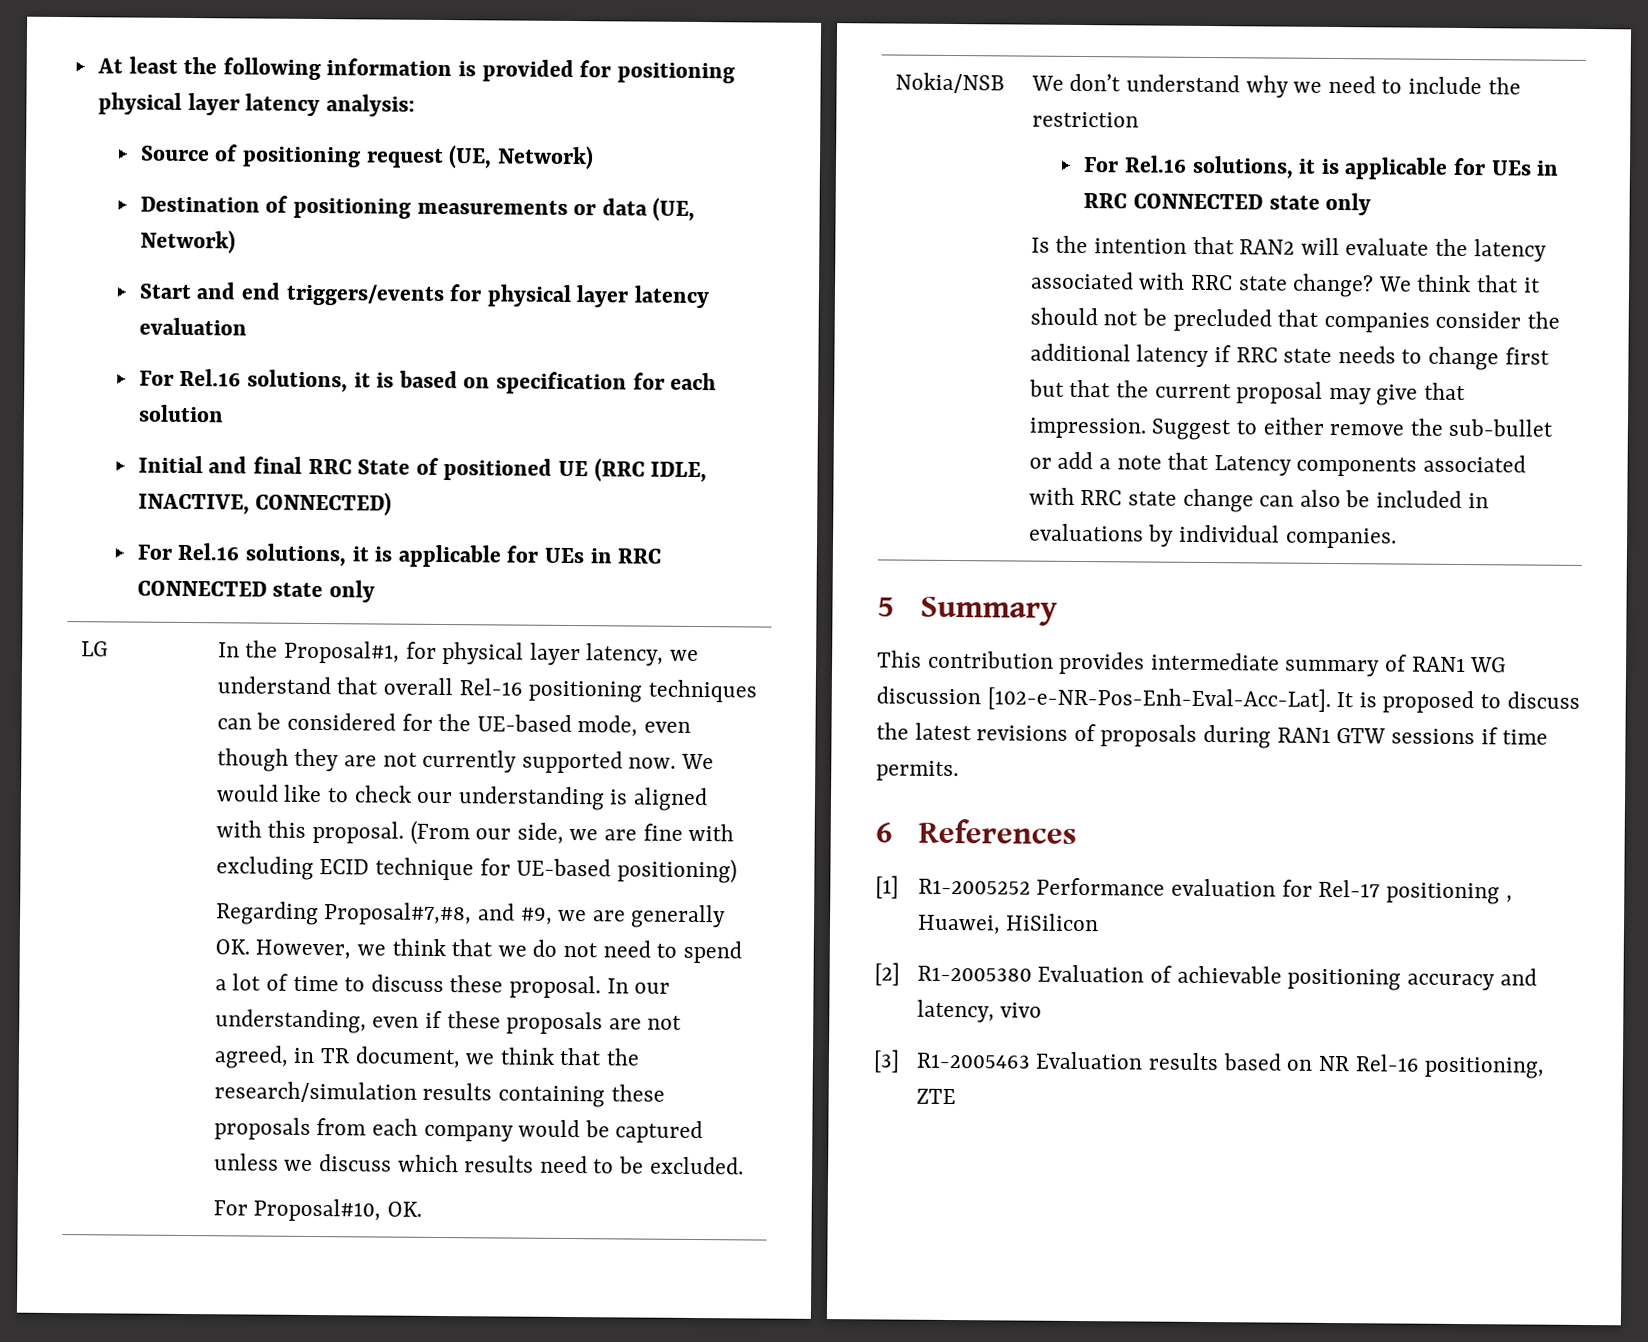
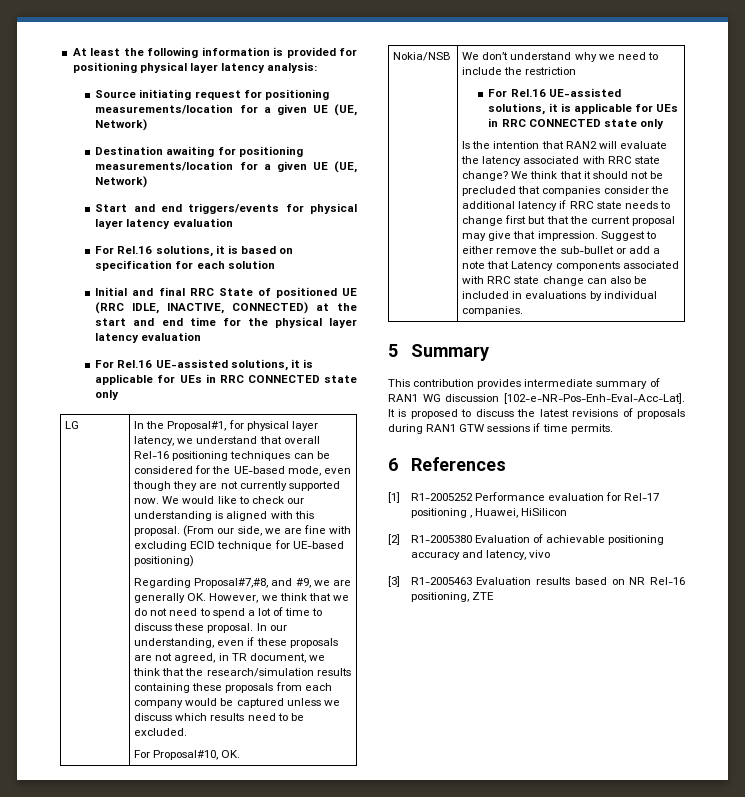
[214,144,594,170] [139,195,648,219] of positioning request (UE, Network) // Destination of positioning measurements or data -> [139,89,329,100] [95,104,357,116] [95,119,148,131] [95,146,303,157] [95,161,328,172] initiating request for positioning measurements/location for a given UE (UE, Network) // Destination awaiting for positioning measurements/location for a given UE
[136,542,240,561] // For Rel.16 -> [316,303,358,311] [95,317,358,328] [95,332,202,343] [95,359,228,368] at the start and end time for the physical layer latency evaluation // For Rel.16 UE-assisted
(1187, 164) none -> [548,88,621,97] UE-assisted

